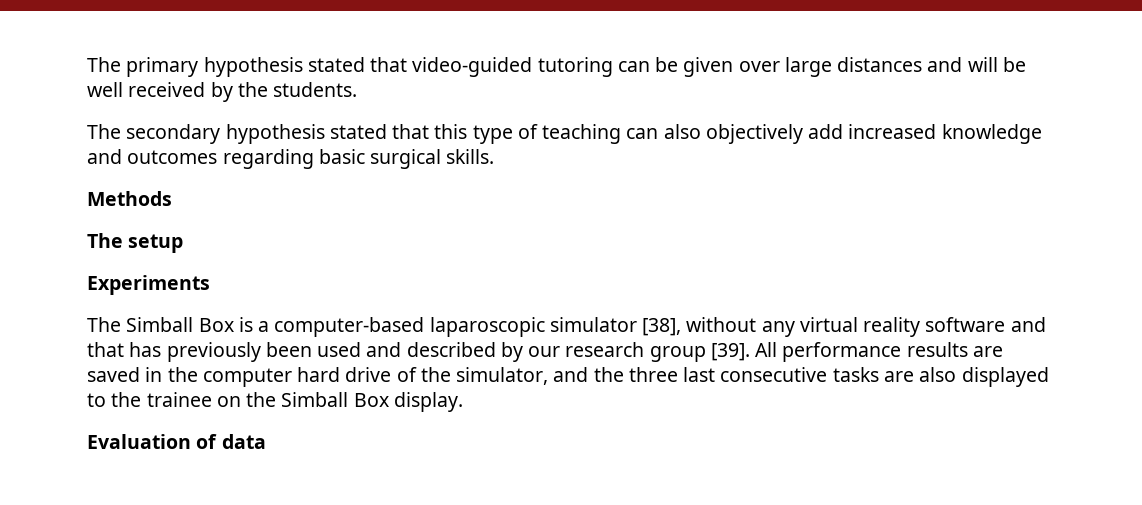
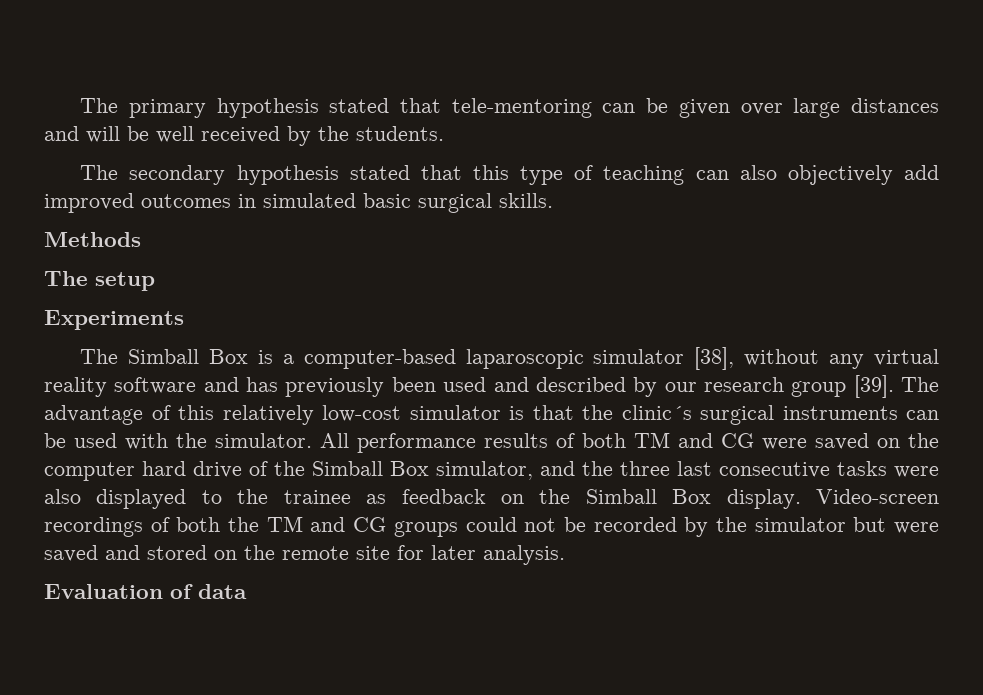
[412,57,613,77] video-guided tutoring -> [451,98,592,118] tele-mentoring
[848,124,1042,144] [87,149,314,169] increased knowledge and outcomes regarding -> [44,193,356,213] improved outcomes in simulated
[87,342,124,357] that -> (239, 384) none
[755,342,1003,362] [87,367,163,382] All performance results are saved in -> [901,377,940,392] [44,405,939,425] [44,432,900,453] The advantage of this relatively low-cost simulator is that the clinic´s surgical instruments can be used with the simulator. All performance results of both TM and CG were saved on
(451, 374) none -> [312,461,429,476] Simball Box
[883,371,914,382] are -> [894,466,939,478] were
(212, 399) none -> [366,489,486,504] as feedback
(463, 402) none -> [815,489,939,504] [44,516,939,537] [44,545,565,565] Video-screen recordings of both the TM and CG groups could not be recorded by the simulator but were saved and stored on the remote site for later analysis.

